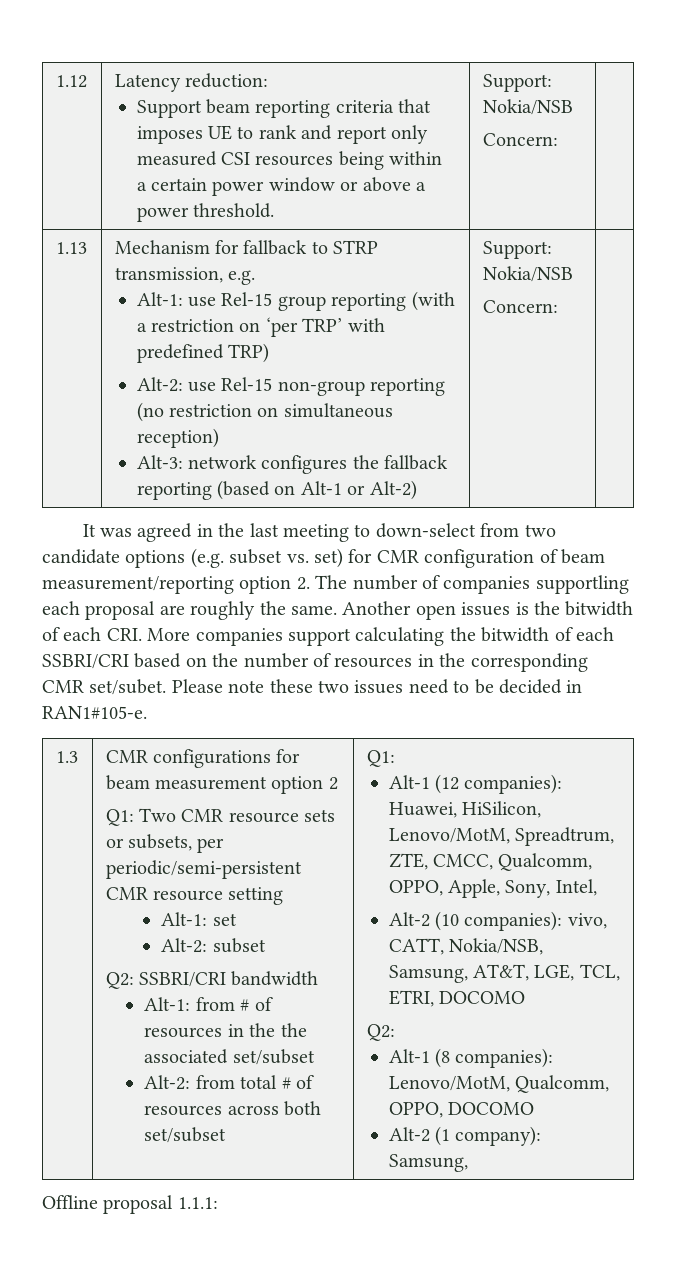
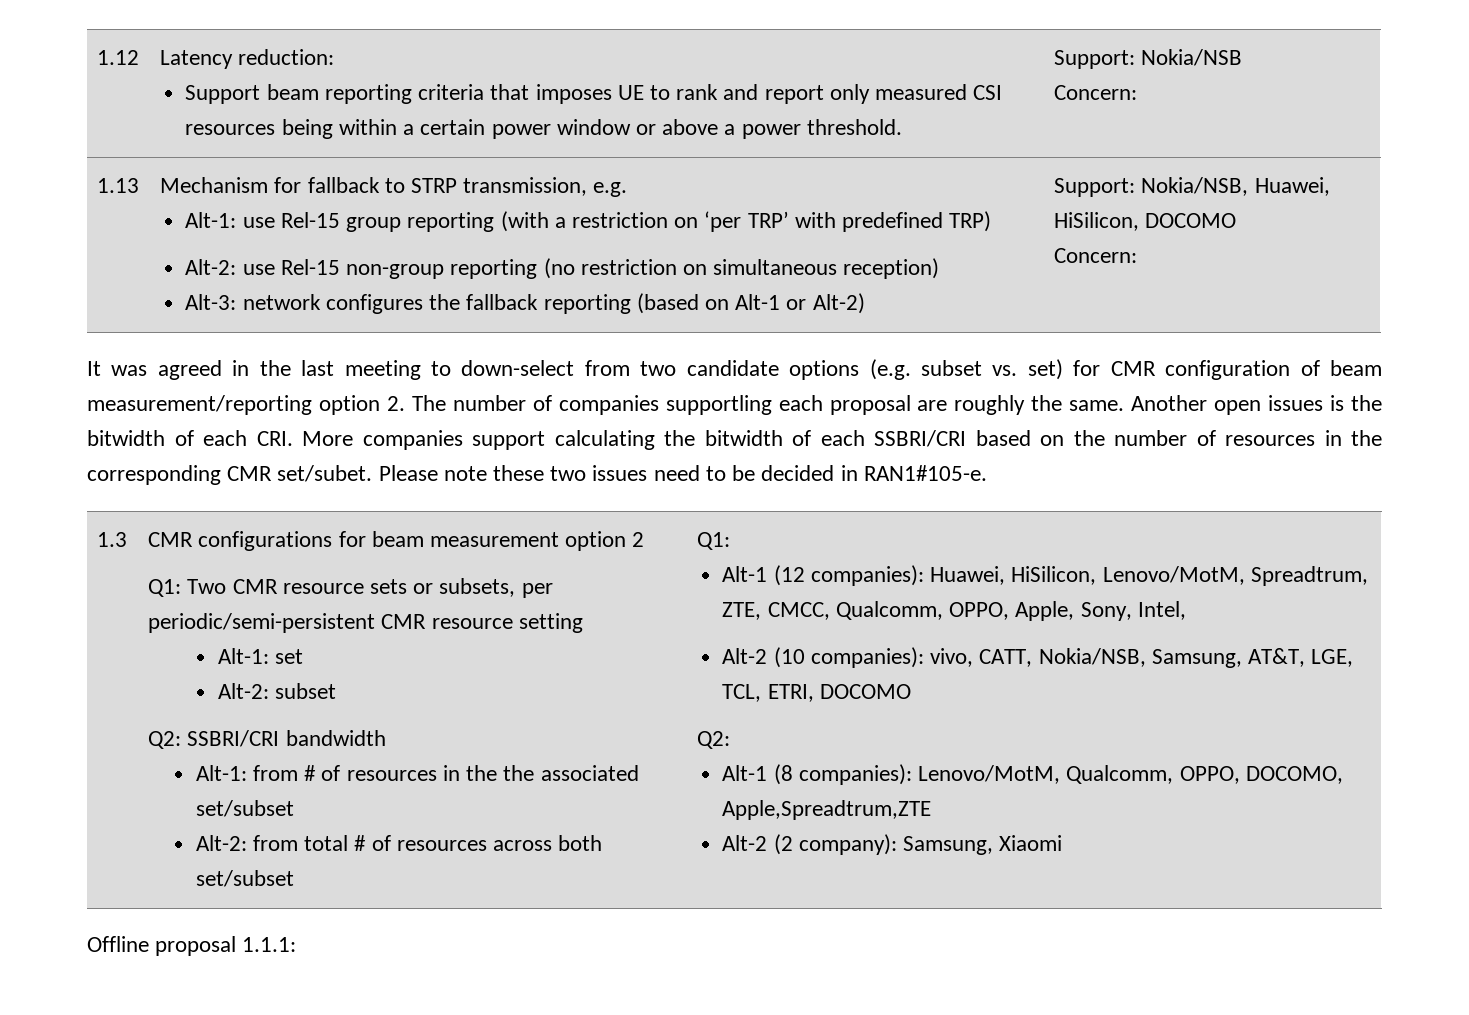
[482,266,573,282] Nokia/NSB -> [1141,177,1330,196] [1054,212,1237,231] Nokia/NSB, Huawei, HiSilicon, DOCOMO
[448,1102,535,1115] [388,1126,451,1146] DOCOMO // Alt-2 (1 -> [1245,766,1343,784] [722,800,932,820] [722,834,793,855] DOCOMO, Apple,Spreadtrum,ZTE // Alt-2 (2
(468, 1163) none -> [999,835,1063,851] Xiaomi

